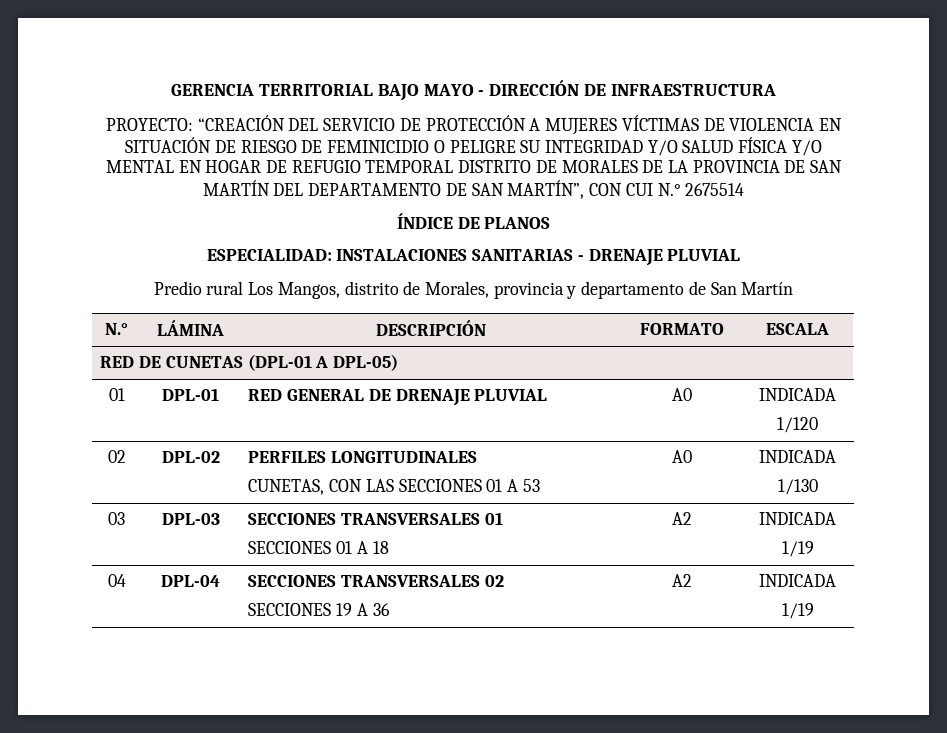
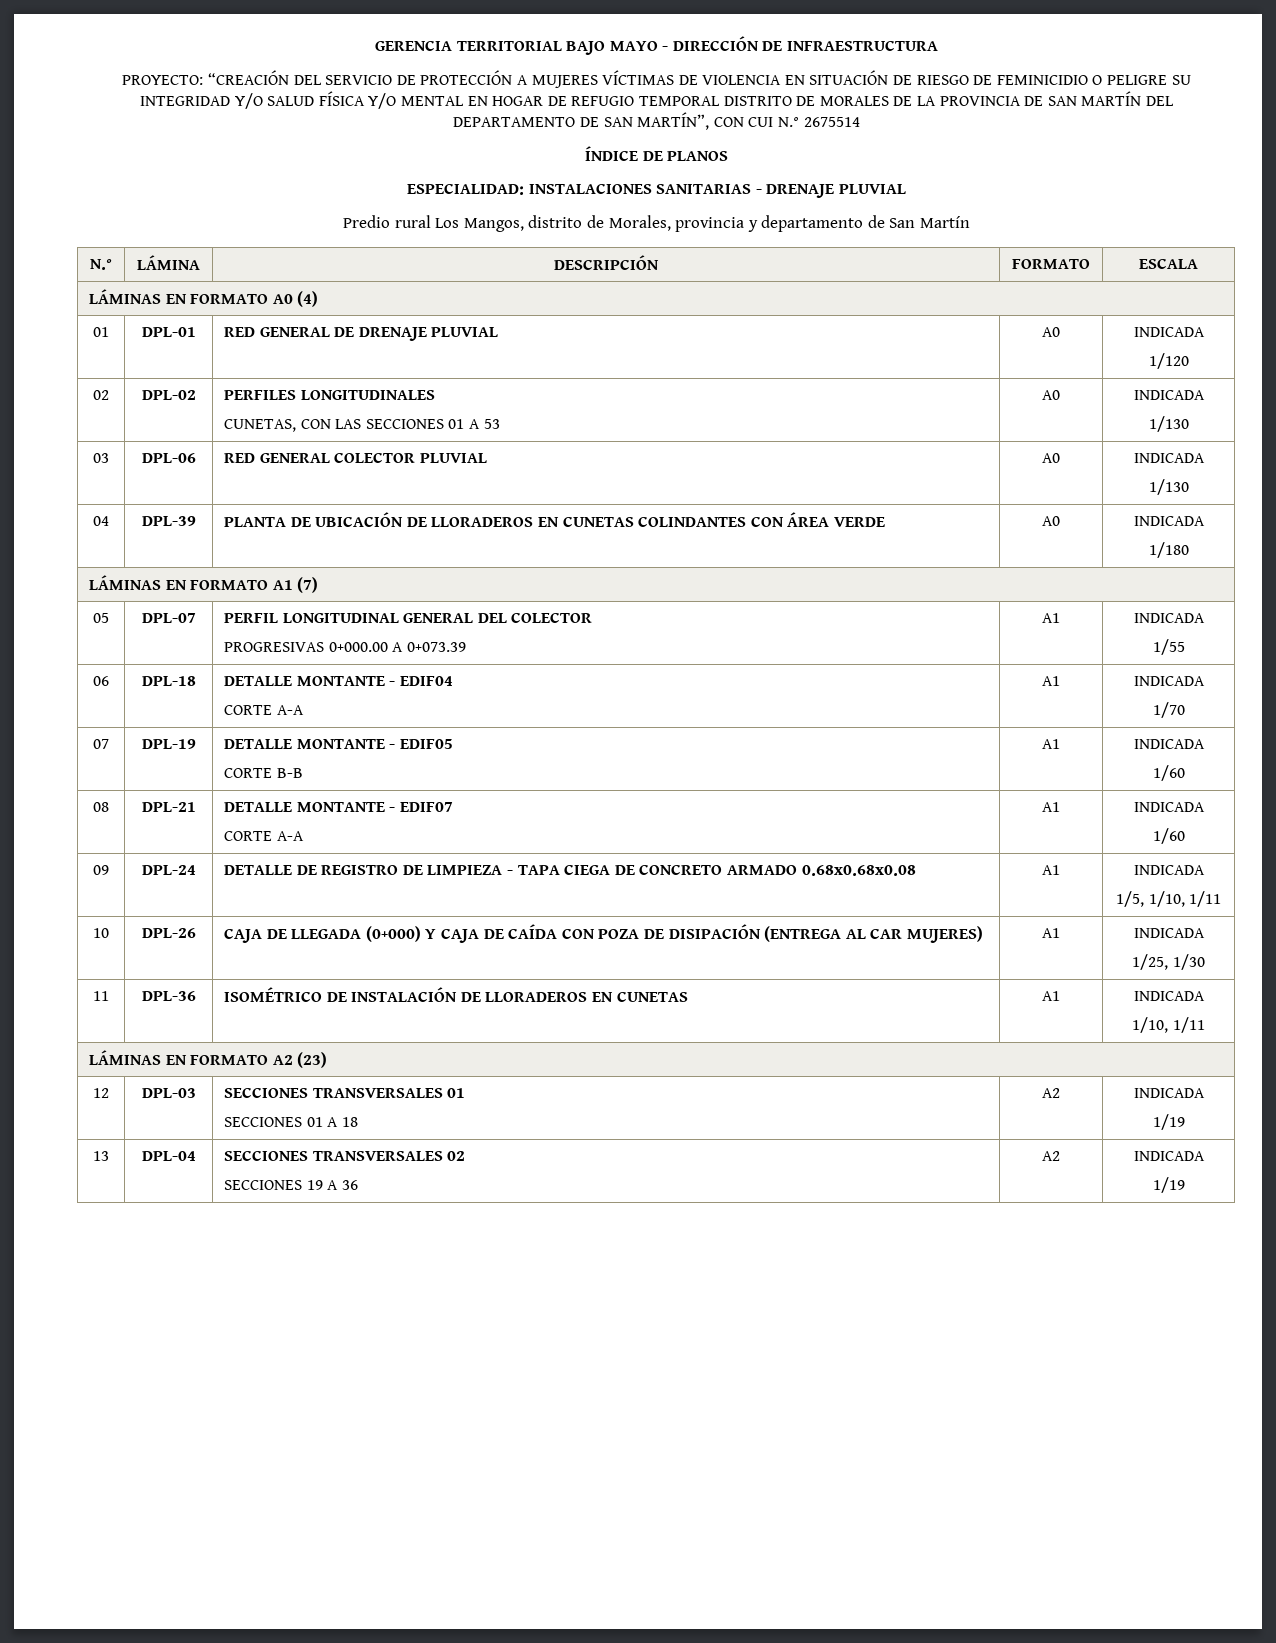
[100,354,399,371] RED DE CUNETAS (DPL-01 A DPL-05) -> [89,289,319,307] LÁMINAS EN FORMATO A0 (4)
(125, 518) none -> [141,453,196,463] [224,452,487,463] [1042,453,1060,463] [1133,453,1205,463] [1148,479,1189,495] [93,516,109,526] [141,516,196,526] [224,512,885,527] [1042,516,1060,526] [1133,516,1205,526] [1148,542,1189,558] [89,575,319,593] [93,613,109,623] [141,613,196,623] [224,612,593,623] [224,642,466,652] [1042,613,1060,623] [1133,613,1205,623] [1152,639,1185,655] [93,676,109,686] [141,676,196,686] [224,676,453,686] [224,705,304,715] [1042,676,1060,686] [1133,676,1205,686] [1152,702,1185,718] [93,739,109,749] [141,739,196,749] [224,739,453,749] [224,768,303,778] [1042,739,1060,749] [1133,739,1205,749] [1152,765,1185,781] [93,802,109,812] [141,802,196,812] [224,802,453,812] [224,831,304,841] [1042,802,1060,812] [1133,802,1205,812] [1152,828,1185,844] [93,865,109,875] [141,865,196,875] [224,864,916,876] [1042,865,1060,875] [1133,865,1205,875] [1115,891,1222,907] [93,928,109,938] [141,928,196,938] [224,924,983,943] [1042,928,1060,938] [1133,928,1205,938] [1132,954,1205,970] [93,991,109,1001] [141,991,196,1001] [224,987,688,1002] [1042,991,1060,1001] [1133,991,1205,1001] [1132,1017,1205,1033] [89,1050,328,1068] [93,1088,109,1098] | DPL-06 | RED GENERAL COLECTOR PLUVIAL | A0 | INDICADA // 1/130 // 04 | DPL-39 | PLANTA DE UBICACIÓN DE LLORADEROS EN CUNETAS COLINDANTES CON ÁREA VERDE | A0 | INDICADA // 1/180 // LÁMINAS EN FORMATO A1 (7) // 05 | DPL-07 | PERFIL LONGITUDINAL GENERAL DEL COLECTOR // PROGRESIVAS 0+000.00 A 0+073.39 | A1 | INDICADA // 1/55 // 06 | DPL-18 | DETALLE MONTANTE - EDIF04 // CORTE A-A | A1 | INDICADA // 1/70 // 07 | DPL-19 | DETALLE MONTANTE - EDIF05 // CORTE B-B | A1 | INDICADA // 1/60 // 08 | DPL-21 | DETALLE MONTANTE - EDIF07 // CORTE A-A | A1 | INDICADA // 1/60 // 09 | DPL-24 | DETALLE DE REGISTRO DE LIMPIEZA - TAPA CIEGA DE CONCRETO ARMADO 0.68x0.68x0.08 | A1 | INDICADA // 1/5, 1/10, 1/11 // 10 | DPL-26 | CAJA DE LLEGADA (0+000) Y CAJA DE CAÍDA CON POZA DE DISIPACIÓN (ENTREGA AL CAR MUJERES) | A1 | INDICADA // 1/25, 1/30 // 11 | DPL-36 | ISOMÉTRICO DE INSTALACIÓN DE LLORADEROS EN CUNETAS | A1 | INDICADA // 1/10, 1/11 // LÁMINAS EN FORMATO A2 (23) // 12
[107,574,126,587] 04 -> [93,1151,109,1161] 13

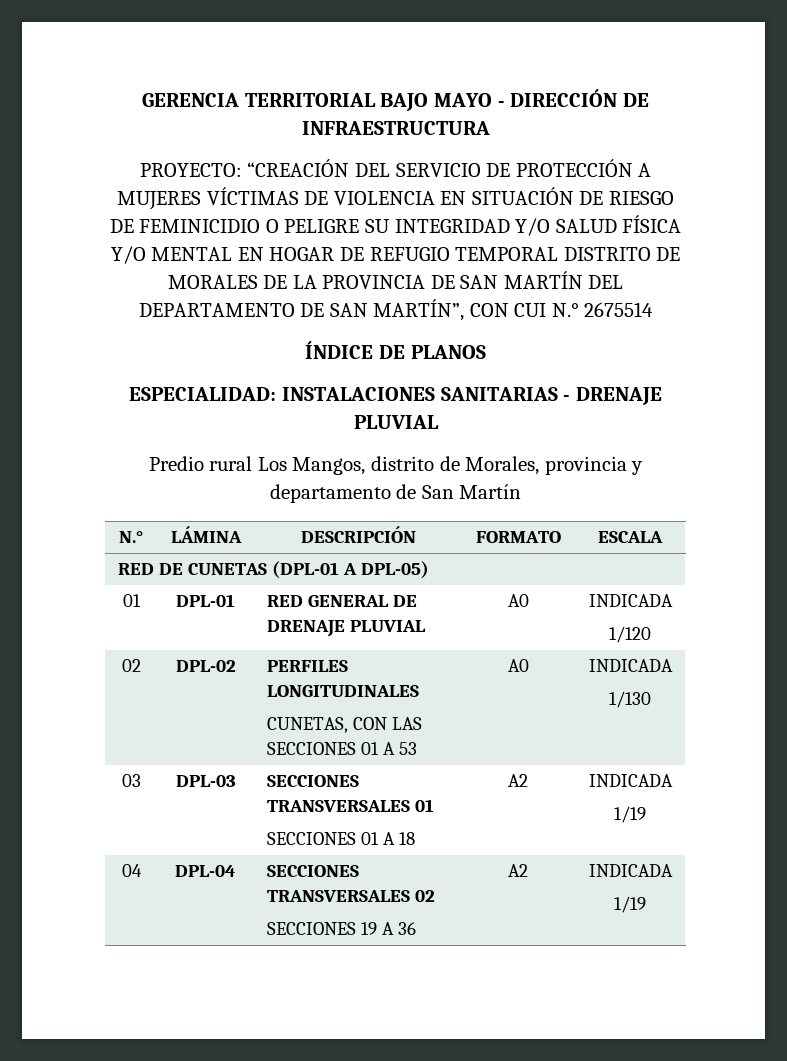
[89,289,319,307] LÁMINAS EN FORMATO A0 (4) -> [118,561,430,579] RED DE CUNETAS (DPL-01 A DPL-05)
[141,453,196,463] [224,452,487,463] [1042,453,1060,463] [1133,453,1205,463] [1148,479,1189,495] [93,516,109,526] [141,516,196,526] [224,512,885,527] [1042,516,1060,526] [1133,516,1205,526] [1148,542,1189,558] [89,575,319,593] [93,613,109,623] [141,613,196,623] [224,612,593,623] [224,642,466,652] [1042,613,1060,623] [1133,613,1205,623] [1152,639,1185,655] [93,676,109,686] [141,676,196,686] [224,676,453,686] [224,705,304,715] [1042,676,1060,686] [1133,676,1205,686] [1152,702,1185,718] [93,739,109,749] [141,739,196,749] [224,739,453,749] [224,768,303,778] [1042,739,1060,749] [1133,739,1205,749] [1152,765,1185,781] [93,802,109,812] [141,802,196,812] [224,802,453,812] [224,831,304,841] [1042,802,1060,812] [1133,802,1205,812] [1152,828,1185,844] [93,865,109,875] [141,865,196,875] [224,864,916,876] [1042,865,1060,875] [1133,865,1205,875] [1115,891,1222,907] [93,928,109,938] [141,928,196,938] [224,924,983,943] [1042,928,1060,938] [1133,928,1205,938] [1132,954,1205,970] [93,991,109,1001] [141,991,196,1001] [224,987,688,1002] [1042,991,1060,1001] [1133,991,1205,1001] [1132,1017,1205,1033] [89,1050,328,1068] [93,1088,109,1098] | DPL-06 | RED GENERAL COLECTOR PLUVIAL | A0 | INDICADA // 1/130 // 04 | DPL-39 | PLANTA DE UBICACIÓN DE LLORADEROS EN CUNETAS COLINDANTES CON ÁREA VERDE | A0 | INDICADA // 1/180 // LÁMINAS EN FORMATO A1 (7) // 05 | DPL-07 | PERFIL LONGITUDINAL GENERAL DEL COLECTOR // PROGRESIVAS 0+000.00 A 0+073.39 | A1 | INDICADA // 1/55 // 06 | DPL-18 | DETALLE MONTANTE - EDIF04 // CORTE A-A | A1 | INDICADA // 1/70 // 07 | DPL-19 | DETALLE MONTANTE - EDIF05 // CORTE B-B | A1 | INDICADA // 1/60 // 08 | DPL-21 | DETALLE MONTANTE - EDIF07 // CORTE A-A | A1 | INDICADA // 1/60 // 09 | DPL-24 | DETALLE DE REGISTRO DE LIMPIEZA - TAPA CIEGA DE CONCRETO ARMADO 0.68x0.68x0.08 | A1 | INDICADA // 1/5, 1/10, 1/11 // 10 | DPL-26 | CAJA DE LLEGADA (0+000) Y CAJA DE CAÍDA CON POZA DE DISIPACIÓN (ENTREGA AL CAR MUJERES) | A1 | INDICADA // 1/25, 1/30 // 11 | DPL-36 | ISOMÉTRICO DE INSTALACIÓN DE LLORADEROS EN CUNETAS | A1 | INDICADA // 1/10, 1/11 // LÁMINAS EN FORMATO A2 (23) // 12 -> (141, 780) none
[93,1151,109,1161] 13 -> [121,864,142,877] 04

